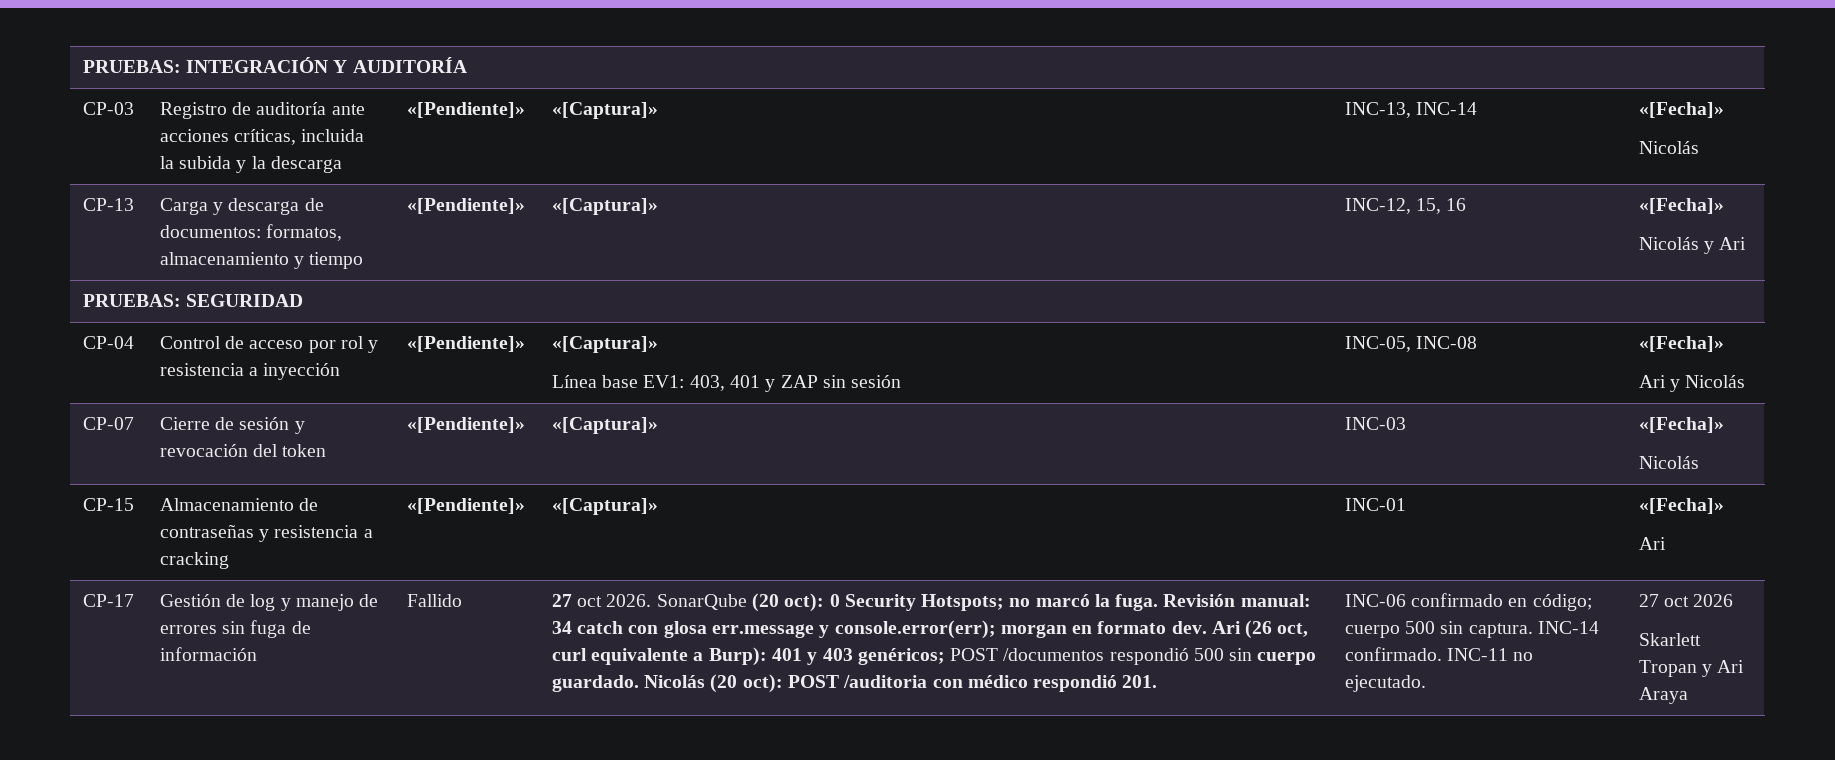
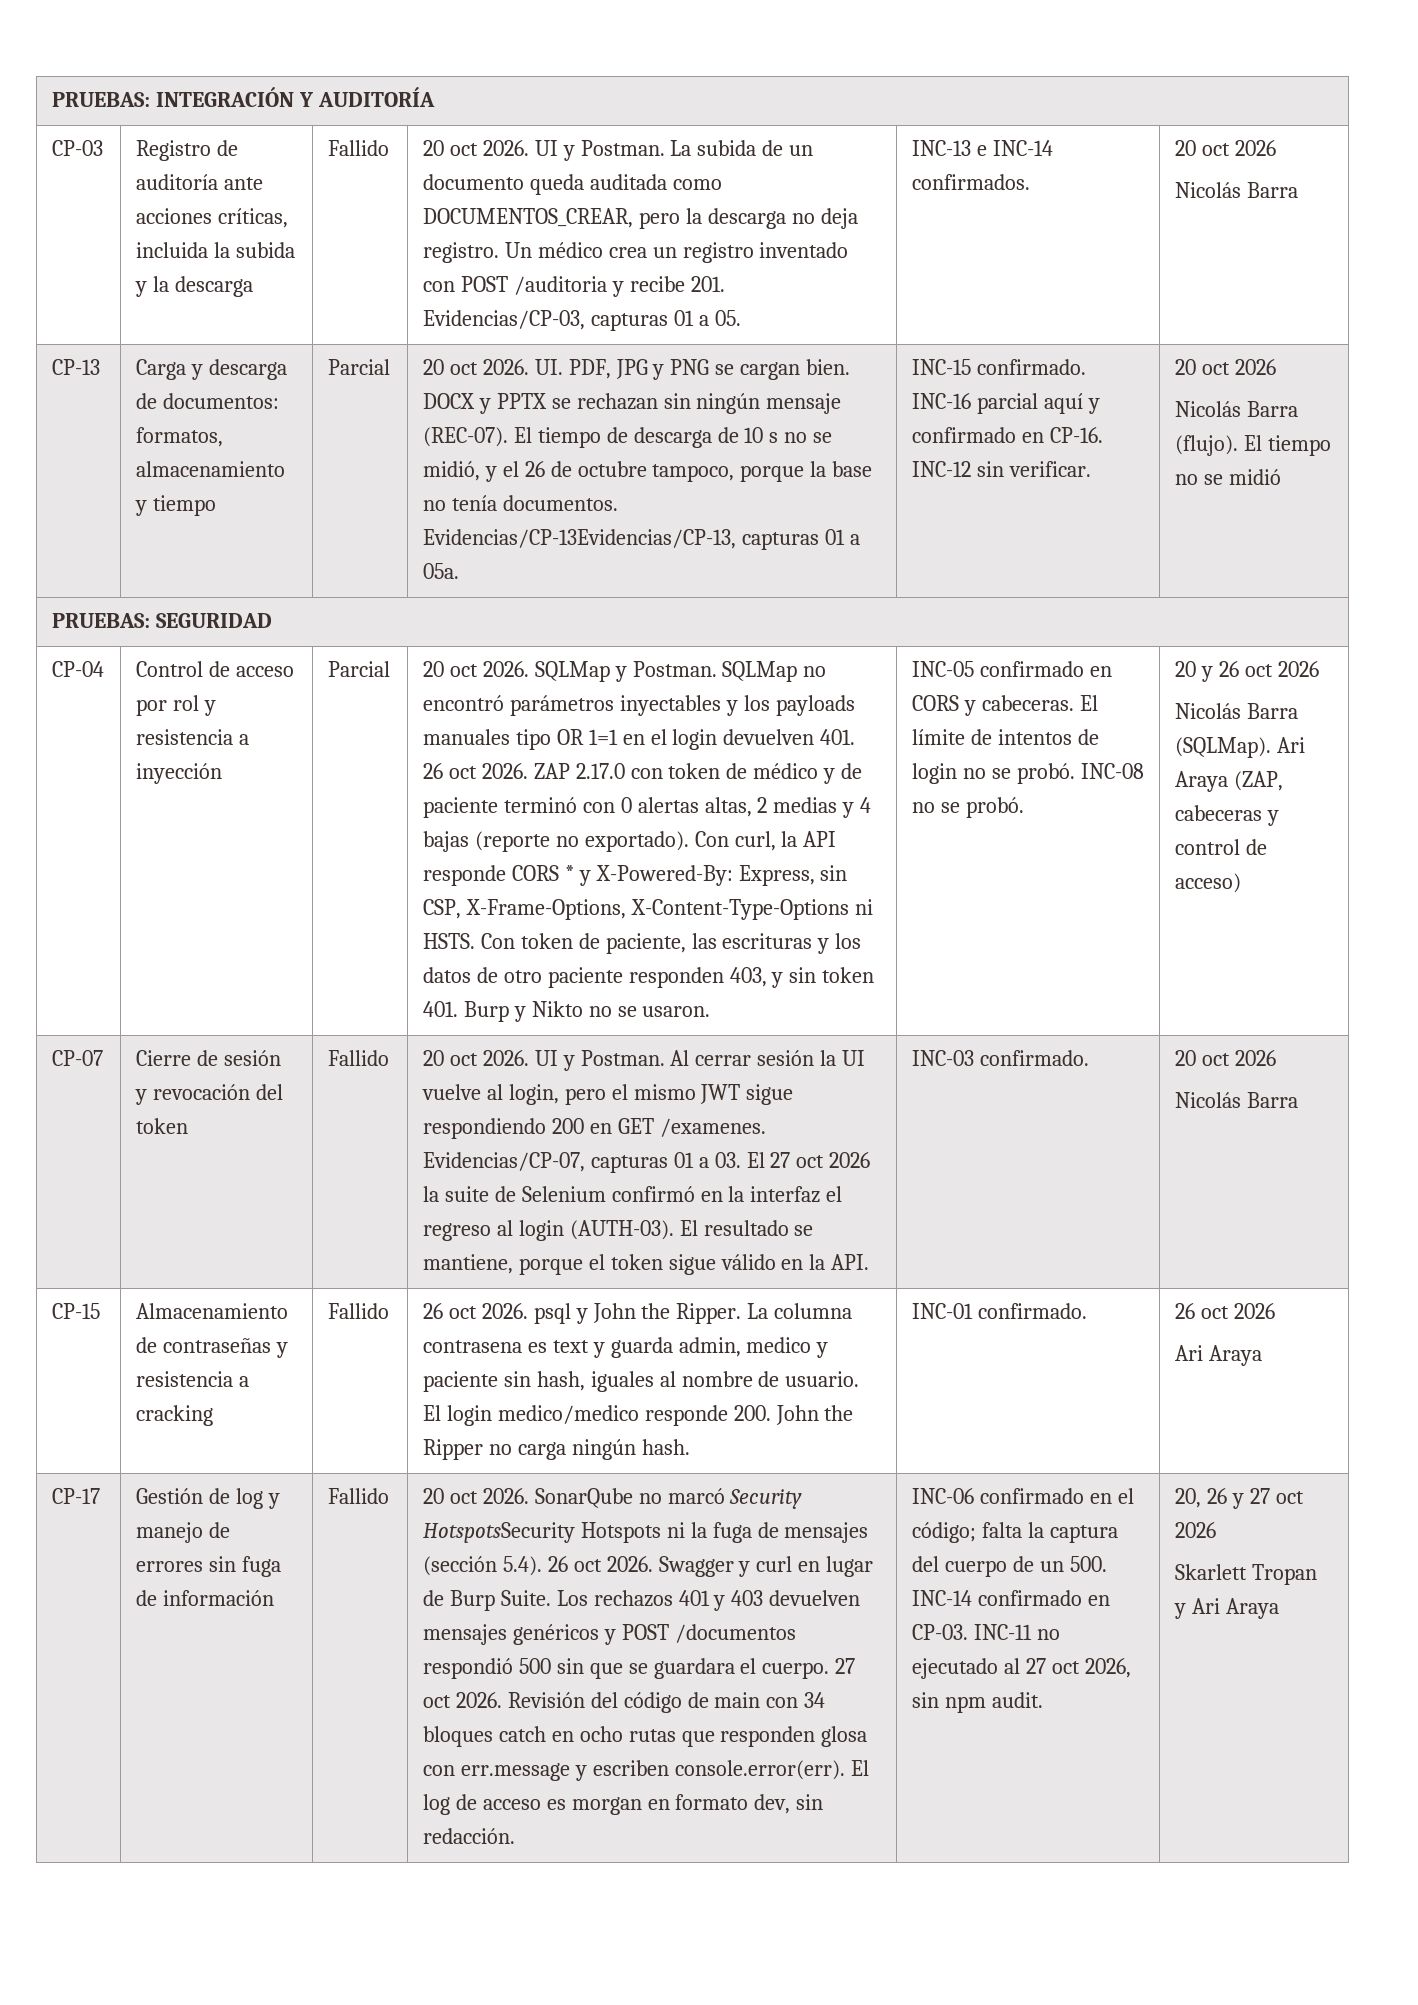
[406,102,525,118] [551,102,658,119] [1344,102,1478,118] [1638,102,1724,118] [1638,141,1699,154] «[Pendiente]» | «[Captura]» | INC-13, INC-14 | «[Fecha]» // Nicolás -> [327,140,389,156] [422,140,814,161] [422,174,722,195] [422,208,858,229] [422,242,849,263] [422,276,725,297] [422,310,741,331] [911,140,1053,156] [911,174,1030,190] [1174,140,1276,156] [1174,182,1298,198] Fallido | 20 oct 2026. UI y Postman. La subida de un documento queda auditada como DOCUMENTOS_CREAR, pero la descarga no deja registro. Un médico crea un registro inventado con POST /auditoria y recibe 201. Evidencias/CP-03, capturas 01 a 05. | INC-13 e INC-14 confirmados. | 20 oct 2026 // Nicolás Barra
[406,198,525,214] [551,198,658,215] [1344,198,1467,214] [1638,198,1724,214] [1638,237,1747,254] «[Pendiente]» | «[Captura]» | INC-12, 15, 16 | «[Fecha]» // Nicolás y Ari -> [327,359,390,375] [422,359,851,380] [422,393,842,414] [422,427,833,448] [422,461,873,482] [422,495,618,511] [422,529,860,550] [422,563,459,579] [911,359,1086,375] [911,393,1100,414] [911,427,1103,443] [911,461,1091,477] [1174,359,1276,375] [1174,401,1298,417] [1174,435,1331,456] [1174,469,1281,485] Parcial | 20 oct 2026. UI. PDF, JPG y PNG se cargan bien. DOCX y PPTX se rechazan sin ningún mensaje (REC-07). El tiempo de descarga de 10 s no se midió, y el 26 de octubre tampoco, porque la base no tenía documentos. Evidencias/CP-13Evidencias/CP-13, capturas 01 a 05a. | INC-15 confirmado. INC-16 parcial aquí y confirmado en CP-16. INC-12 sin verificar. | 20 oct 2026 // Nicolás Barra (flujo). El tiempo no se midió
[406,336,525,352] [551,336,658,353] [551,375,902,392] [1344,336,1478,352] [1638,336,1724,352] [1638,375,1746,392] «[Pendiente]» | «[Captura]» // Línea base EV1: 403, 401 y ZAP sin sesión | INC-05, INC-08 | «[Fecha]» // Ari y Nicolás -> [327,661,390,677] [422,661,827,682] [422,695,855,716] [422,729,856,750] [422,763,863,784] [422,797,872,818] [422,831,837,852] [422,865,848,886] [422,899,873,920] [422,933,862,954] [422,967,875,988] [422,1001,711,1022] [911,661,1112,677] [911,695,1098,716] [911,729,1099,745] [911,763,1144,784] [911,797,1024,818] [1174,661,1319,682] [1174,703,1298,719] [1174,737,1305,758] [1174,771,1283,792] [1174,805,1279,826] [1174,839,1267,855] [1174,873,1241,893] Parcial | 20 oct 2026. SQLMap y Postman. SQLMap no encontró parámetros inyectables y los payloads manuales tipo OR 1=1 en el login devuelven 401. 26 oct 2026. ZAP 2.17.0 con token de médico y de paciente terminó con 0 alertas altas, 2 medias y 4 bajas (reporte no exportado). Con curl, la API responde CORS * y X-Powered-By: Express, sin CSP, X-Frame-Options, X-Content-Type-Options ni HSTS. Con token de paciente, las escrituras y los datos de otro paciente responden 403, y sin token 401. Burp y Nikto no se usaron. | INC-05 confirmado en CORS y cabeceras. El límite de intentos de login no se probó. INC-08 no se probó. | 20 y 26 oct 2026 // Nicolás Barra (SQLMap). Ari Araya (ZAP, cabeceras y control de acceso)
[406,417,525,433] [551,417,658,434] [1344,417,1406,430] [1638,417,1724,433] [1638,456,1699,469] «[Pendiente]» | «[Captura]» | INC-03 | «[Fecha]» // Nicolás -> [327,1050,389,1066] [422,1050,866,1071] [421,1084,794,1105] [422,1118,766,1139] [422,1152,871,1173] [422,1186,843,1203] [422,1220,814,1241] [422,1254,870,1275] [911,1050,1089,1066] [1174,1050,1276,1066] [1174,1092,1298,1108] Fallido | 20 oct 2026. UI y Postman. Al cerrar sesión la UI vuelve al login, pero el mismo JWT sigue respondiendo 200 en GET /examenes. Evidencias/CP-07, capturas 01 a 03. El 27 oct 2026 la suite de Selenium confirmó en la interfaz el regreso al login (AUTH-03). El resultado se mantiene, porque el token sigue válido en la API. | INC-03 confirmado. | 20 oct 2026 // Nicolás Barra
[406,498,525,514] [551,498,658,515] [1344,498,1406,511] [1638,498,1724,514] [1638,537,1666,550] «[Pendiente]» | «[Captura]» | INC-01 | «[Fecha]» // Ari -> [327,1303,389,1319] [422,1303,853,1324] [422,1337,829,1358] [422,1371,860,1392] [422,1405,854,1426] [422,1439,690,1460] [911,1303,1087,1319] [1174,1303,1275,1319] [1174,1345,1262,1366] Fallido | 26 oct 2026. psql y John the Ripper. La columna contrasena es text y guarda admin, medico y paciente sin hash, iguales al nombre de usuario. El login medico/medico responde 200. John the Ripper no carga ningún hash. | INC-01 confirmado. | 26 oct 2026 // Ari Araya
[551,594,572,607] 27 -> [422,1488,444,1504] 20
[751,593,1311,612] [551,620,1309,639] [551,647,945,666] (20 oct): 0 Security Hotspots; no marcó la fuga. Revisión manual: 34 catch con glosa err.message y console.error(err); morgan en formato dev. Ari (26 oct, curl equivalente a Burp): 401 y 403 genéricos; -> [638,1488,803,1509] [422,1522,869,1543] [422,1556,874,1577] [422,1590,861,1611] [422,1624,616,1645] no marcó Security HotspotsSecurity Hotspots ni la fuga de mensajes (sección 5.4). 26 oct 2026. Swagger y curl en lugar de Burp Suite. Los rechazos 401 y 403 devuelven mensajes genéricos y
[1257,652,1317,665] [551,674,1158,693] [1344,593,1592,611] [1344,621,1599,638] [1344,647,1534,661] [1344,675,1426,692] cuerpo guardado. Nicolás (20 oct): POST /auditoria con médico respondió 201. | INC-06 confirmado en código; cuerpo 500 sin captura. INC-14 confirmado. INC-11 no ejecutado. | -> [589,1658,856,1679] [422,1692,826,1713] [422,1726,868,1747] [422,1760,869,1781] [422,1794,824,1815] [422,1828,515,1844] [911,1488,1134,1504] [911,1522,1118,1543] [911,1556,1107,1577] [911,1590,1110,1606] [911,1624,1060,1640] [911,1658,1131,1679] [911,1692,1043,1713] [1174,1488,1244,1509] que se guardara el cuerpo. 27 oct 2026. Revisión del código de main con 34 bloques catch en ocho rutas que responden glosa con err.message y escriben console.error(err). El log de acceso es morgan en formato dev, sin redacción. | INC-06 confirmado en el código; falta la captura del cuerpo de un 500. INC-14 confirmado en CP-03. INC-11 no ejecutado al 27 oct 2026, sin npm audit. | 20, 26 y

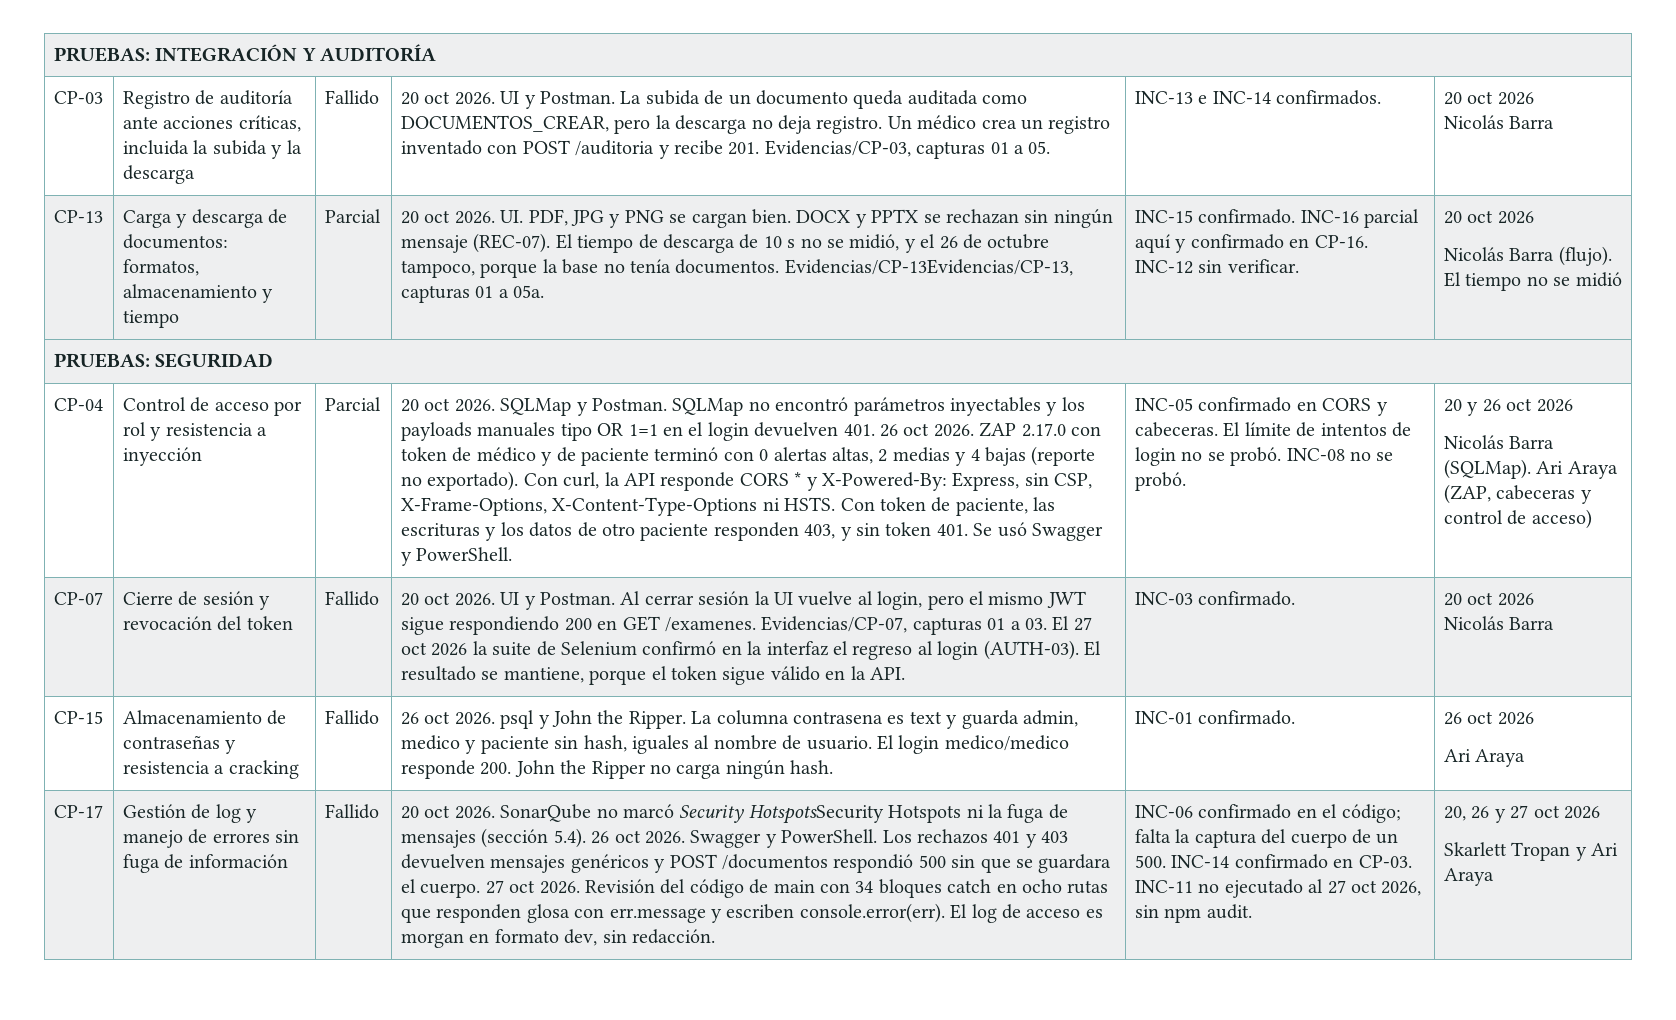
[463,1001,711,1022] Burp y Nikto no se usaron. -> [973,522,1103,541] [400,547,513,566] Se usó Swagger y PowerShell.
[756,1556,874,1577] [422,1590,551,1611] curl en lugar de Burp Suite. -> [781,829,878,843] PowerShell.

